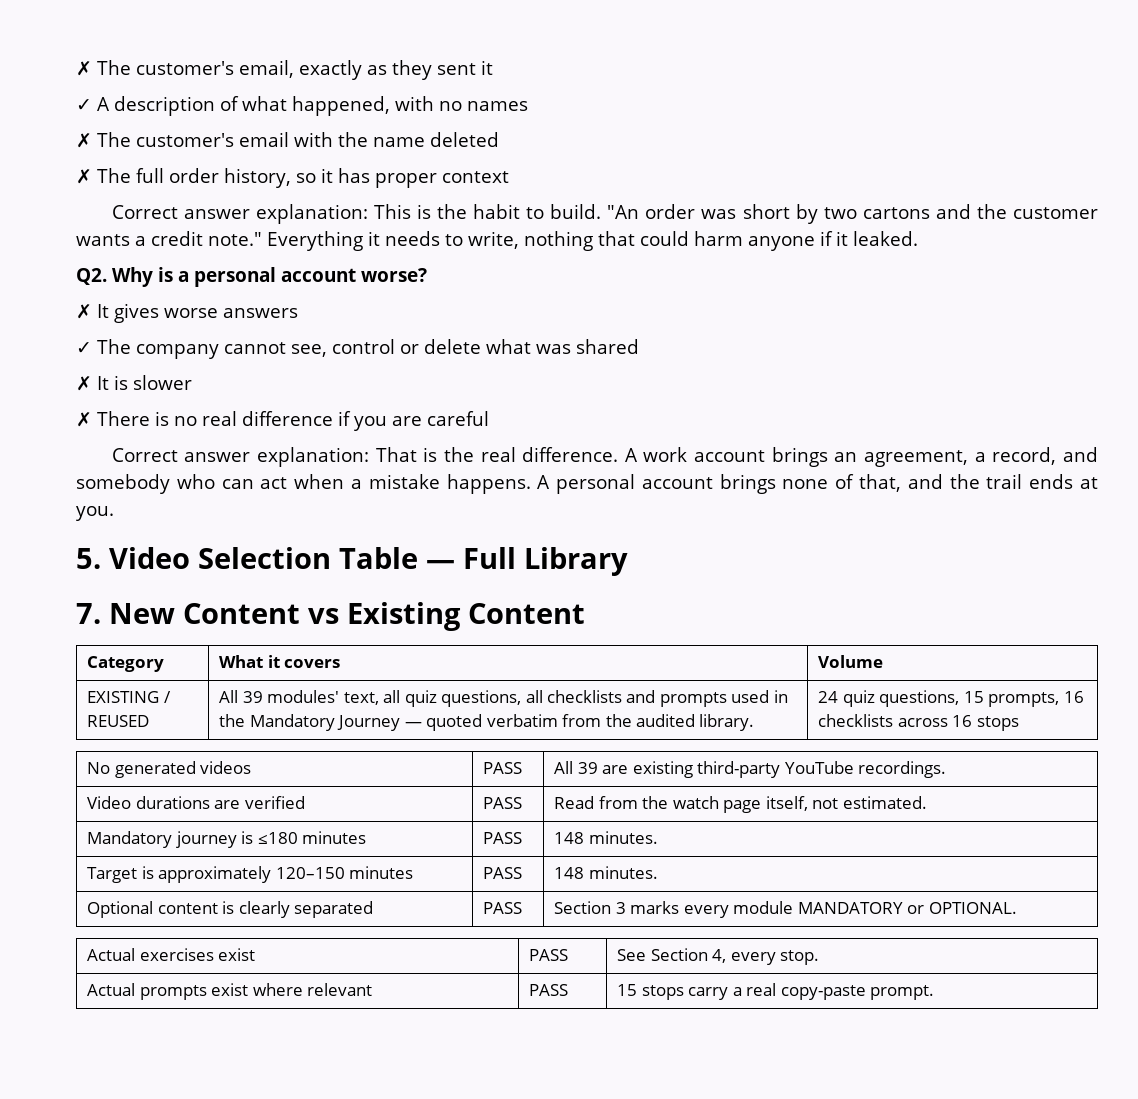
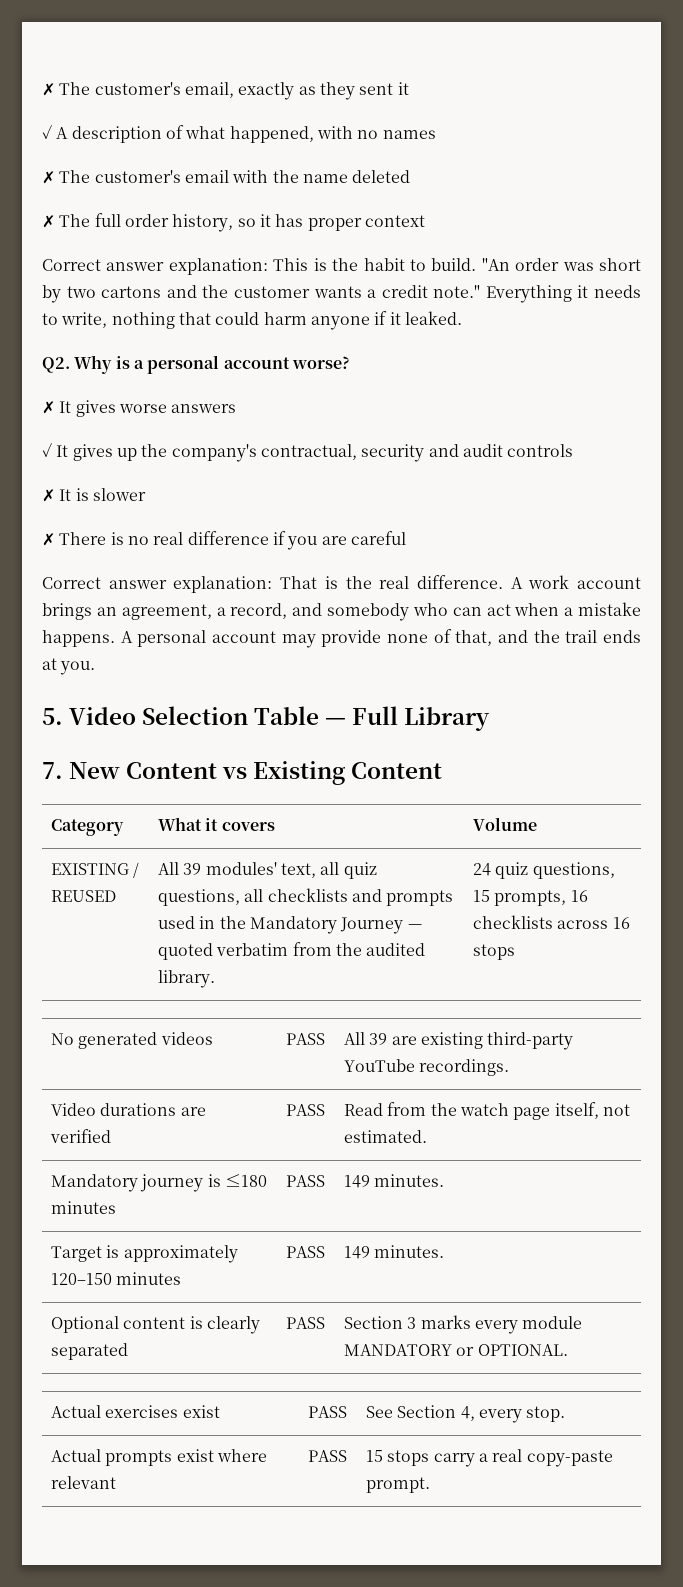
[97,339,639,359] The company cannot see, control or delete what was shared -> [56,444,574,462] It gives up the company's contractual, security and audit controls
[719,474,776,494] brings -> [281,630,382,648] may provide
[554,832,585,844] 148 -> [343,1175,370,1188] 149
[554,867,585,879] 148 -> [343,1246,370,1259] 149

